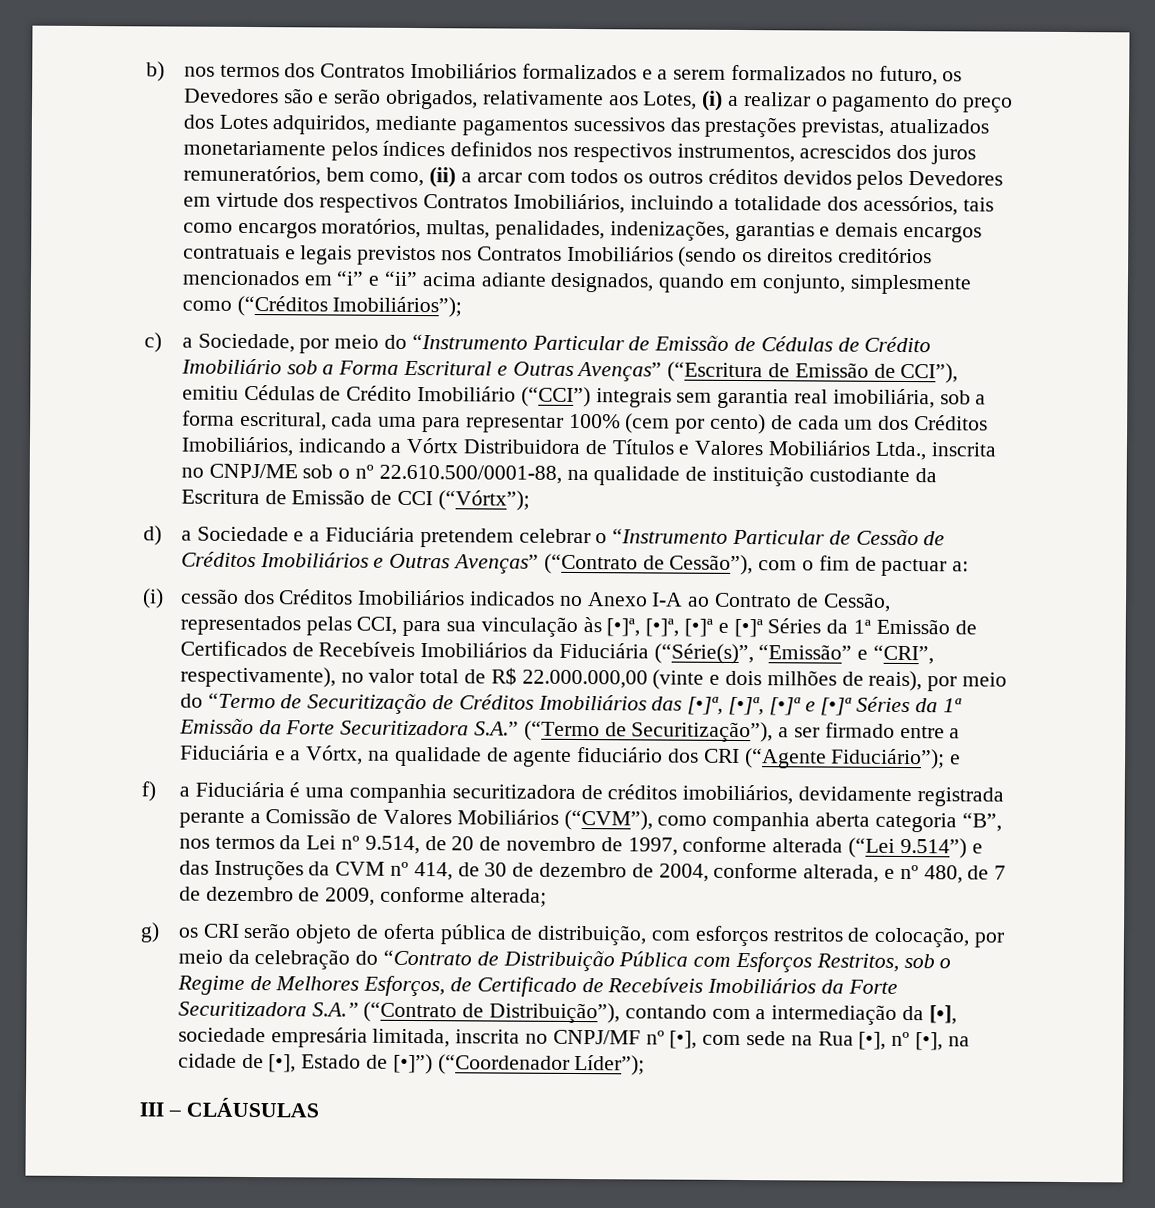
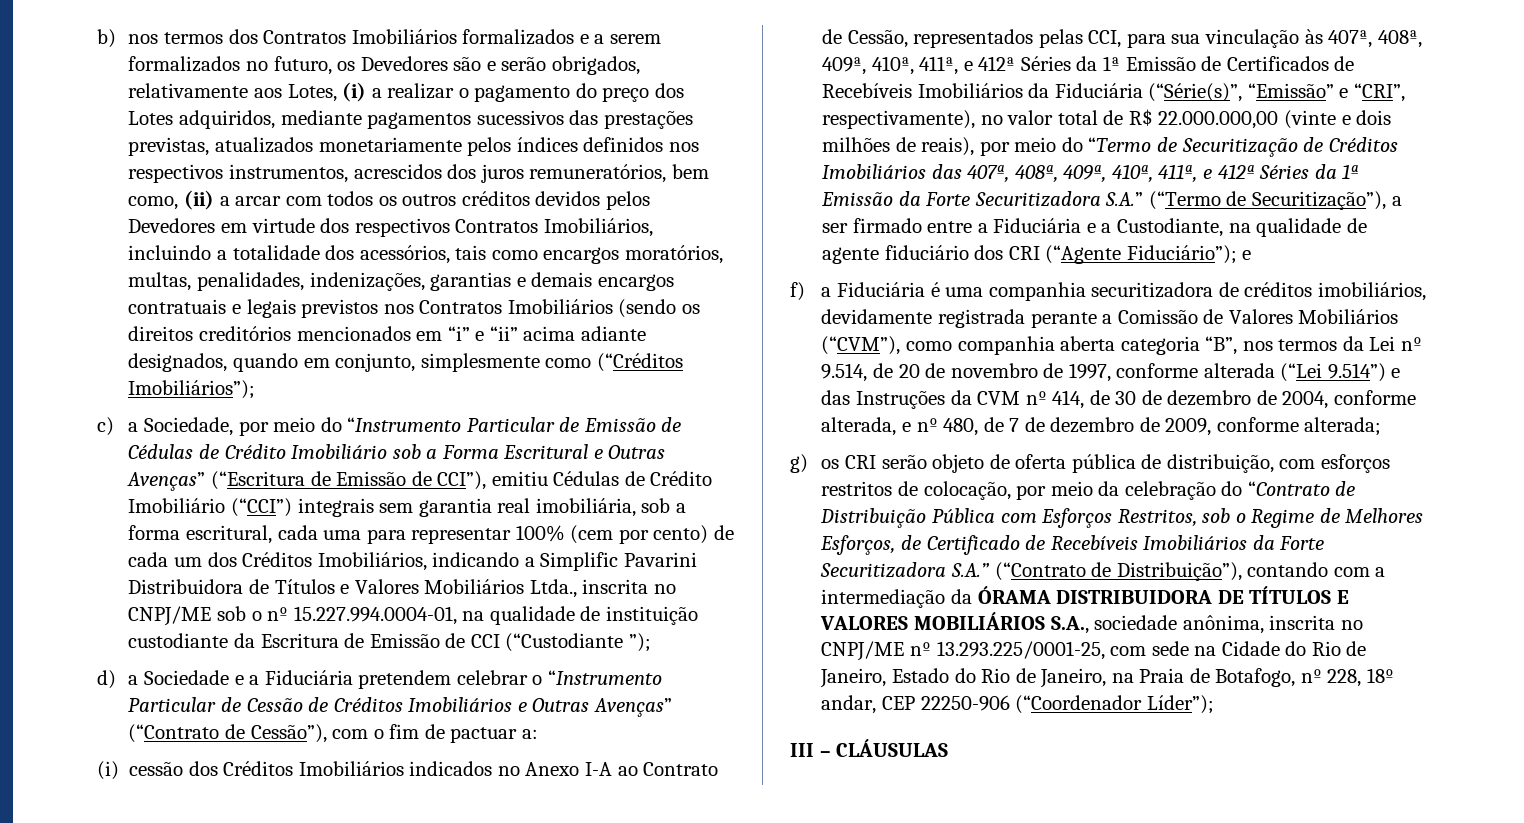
[406,437,460,454] Vórtx -> [540,552,697,571] Simplific Pavarini
[378,464,562,484] 22.610.500/0001-88, -> [293,606,457,625] 15.227.994.0004-01,
[437,490,530,511] (“Vórtx”); -> [505,633,651,652] (“Custodiante ”);
[606,618,763,638] [•]ª, [•]ª, [•]ª e [•]ª -> [1328,30,1422,48] [822,56,1016,75] 407ª, 408ª, 409ª, 410ª, 411ª, e 412ª
[687,696,853,716] [•]ª, [•]ª, [•]ª e [•]ª -> [967,164,1255,183] 407ª, 408ª, 409ª, 410ª, 411ª, e 412ª
[306,745,364,765] Vórtx, -> [1116,218,1223,237] Custodiante,
[928,1005,957,1025] [177,1027,970,1051] [177,1053,433,1075] [•], sociedade empresária limitada, inscrita no CNPJ/MF nº [•], com sede na Rua [•], nº [•], na cidade de [•], Estado de [•]”) -> [977,586,1349,604] [820,612,1363,634] [821,641,1367,661] [820,668,1394,688] [821,695,1010,714] ÓRAMA DISTRIBUIDORA DE TÍTULOS E VALORES MOBILIÁRIOS S.A., sociedade anônima, inscrita no CNPJ/ME nº 13.293.225/0001-25, com sede na Cidade do Rio de Janeiro, Estado do Rio de Janeiro, na Praia de Botafogo, nº 228, 18º andar, CEP 22250-906

